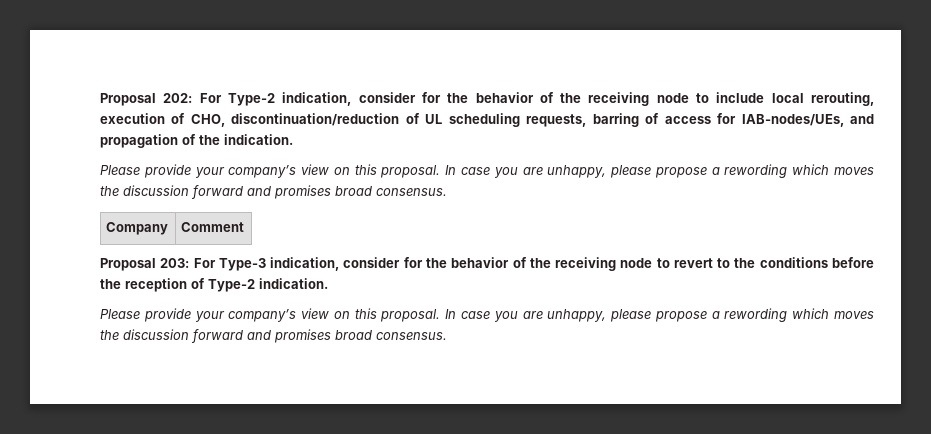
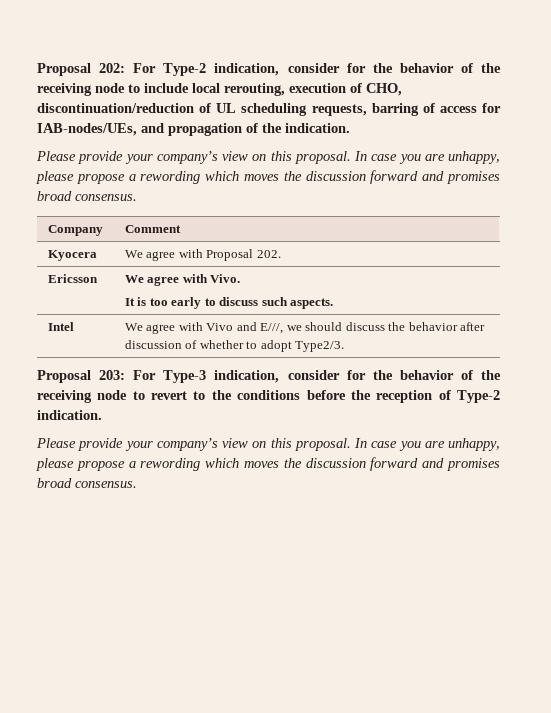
(245, 227) none -> [47,250,97,261] [124,249,281,261] [47,274,98,283] [124,274,241,286] [124,297,334,309] [47,322,74,331] [124,322,486,334] [124,340,345,352] // Kyocera | We agree with Proposal 202. // Ericsson | We agree with Vivo. // It is too early to discuss such aspects. // Intel | We agree with Vivo and E///, we should discuss the behavior after discussion of whether to adopt Type2/3.

